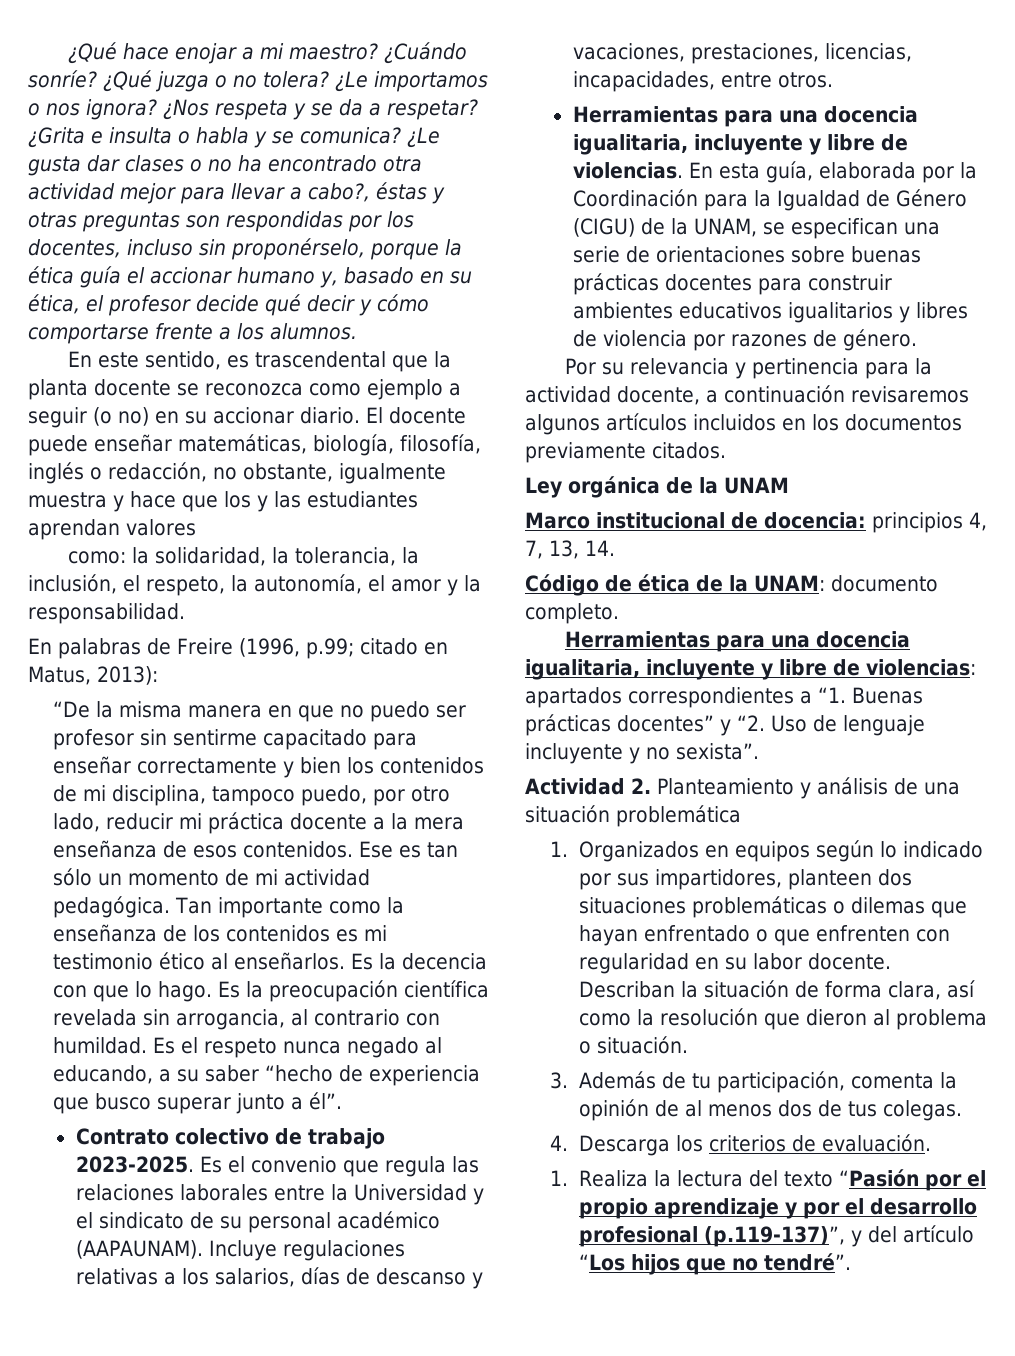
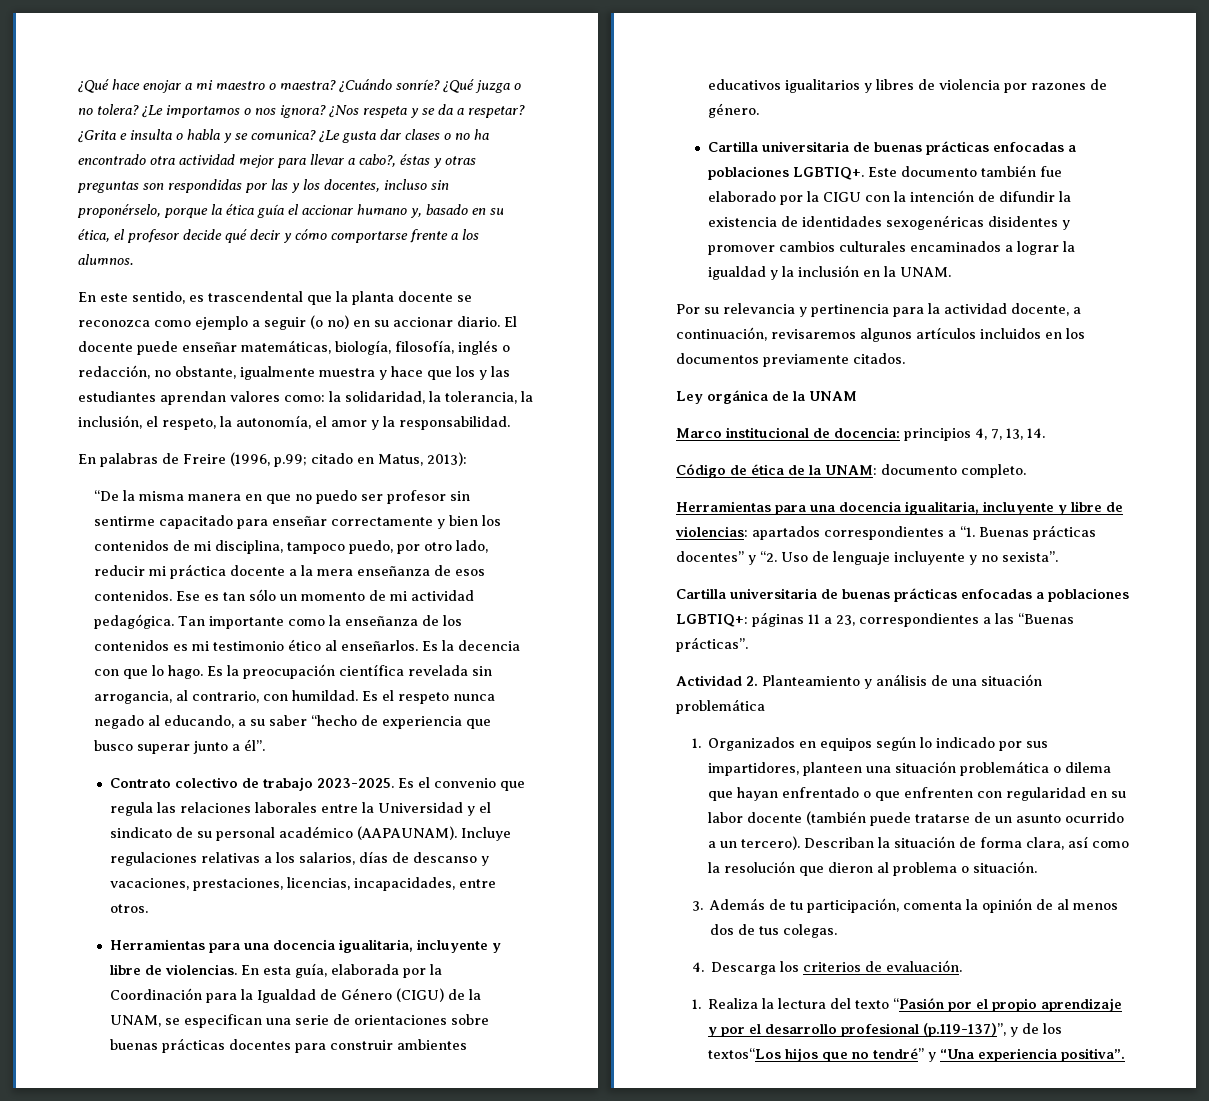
[289,43,379,60] maestro? -> [216,80,336,90] maestro o maestra?
(382, 223) none -> [271,179,300,193] las y
(196, 527) // -> (280, 396) none
[314,1009,401,1026] contrario -> [191,691,259,703] contrario,
(917, 340) none -> [707,141,1076,155] [707,165,1062,180] [707,190,1071,205] [707,215,1070,230] [707,241,1075,255] [707,265,951,280] // Cartilla universitaria de buenas prácticas enfocadas a poblaciones LGBTIQ+. Este documento también fue elaborado por la CIGU con la intención de difundir la existencia de identidades sexogenéricas disidentes y promover cambios culturales encaminados a lograr la igualdad y la inclusión en la UNAM.
[724,385,845,403] continuación -> [676,327,767,341] continuación,
(759, 751) none -> [676,588,1129,602] [676,612,1074,627] [676,637,748,652] // Cartilla universitaria de buenas prácticas enfocadas a poblaciones LGBTIQ+: páginas 11 a 23, correspondientes a las “Buenas prácticas”.
[877,869,912,886] [578,896,925,918] dos situaciones problemáticas o dilemas -> [866,761,1112,776] una situación problemática o dilema
[807,953,891,970] docente. -> [747,811,1125,826] [708,836,801,850] docente (también puede tratarse de un asunto ocurrido a un tercero).
[867,1225,974,1243] [578,1253,851,1275] del artículo “Los hijos que no tendré”. -> [1022,1023,1063,1034] [708,1048,1126,1062] de los textos“Los hijos que no tendré” y “Una experiencia positiva”.

